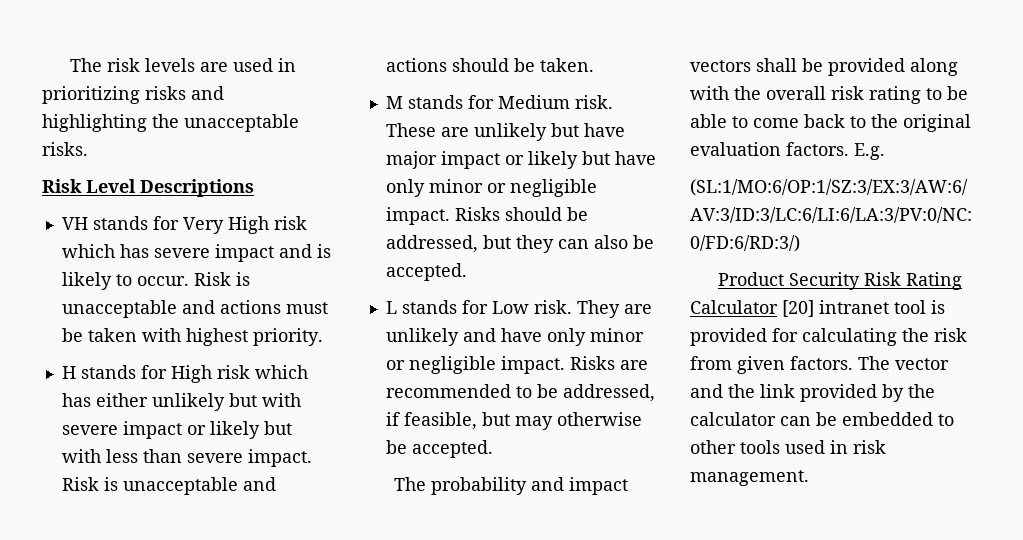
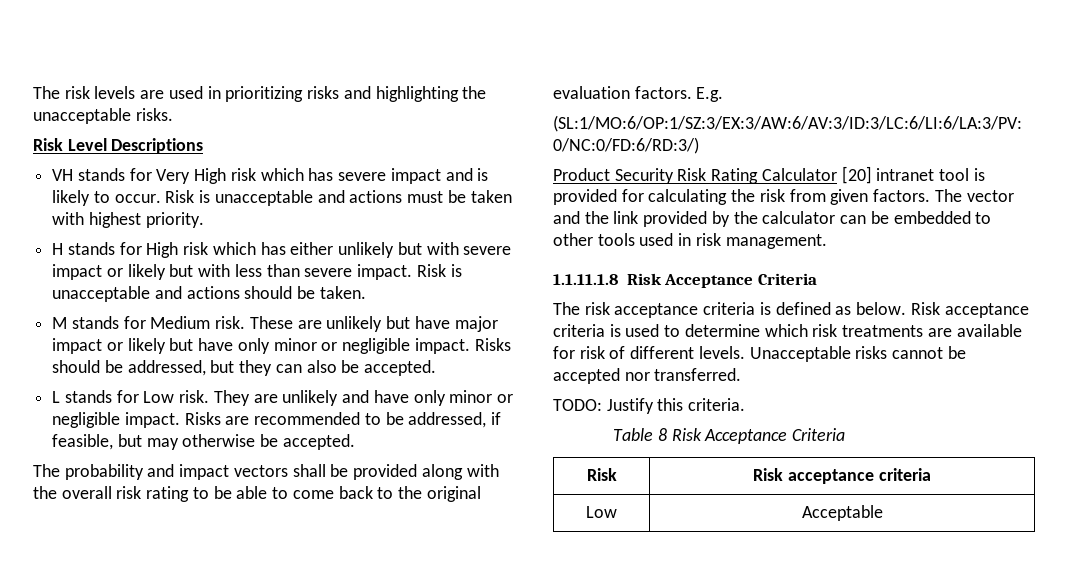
(809, 478) none -> [553,273,817,288] [553,302,1029,318] [553,324,1022,337] [553,346,966,362] [553,368,742,384] [553,398,746,414] [613,428,846,444] [586,468,617,481] [753,468,931,484] [586,506,617,518] [801,505,883,521] // 1.1.11.1.8 Risk Acceptance Criteria // The risk acceptance criteria is defined as below. Risk acceptance criteria is used to determine which risk treatments are available for risk of different levels. Unacceptable risks cannot be accepted nor transferred. // TODO: Justify this criteria. // Table 8 Risk Acceptance Criteria // Risk | Risk acceptance criteria // Low | Acceptable

